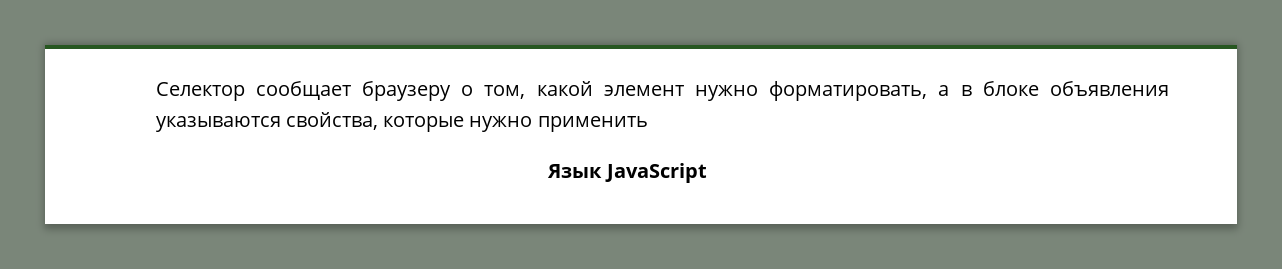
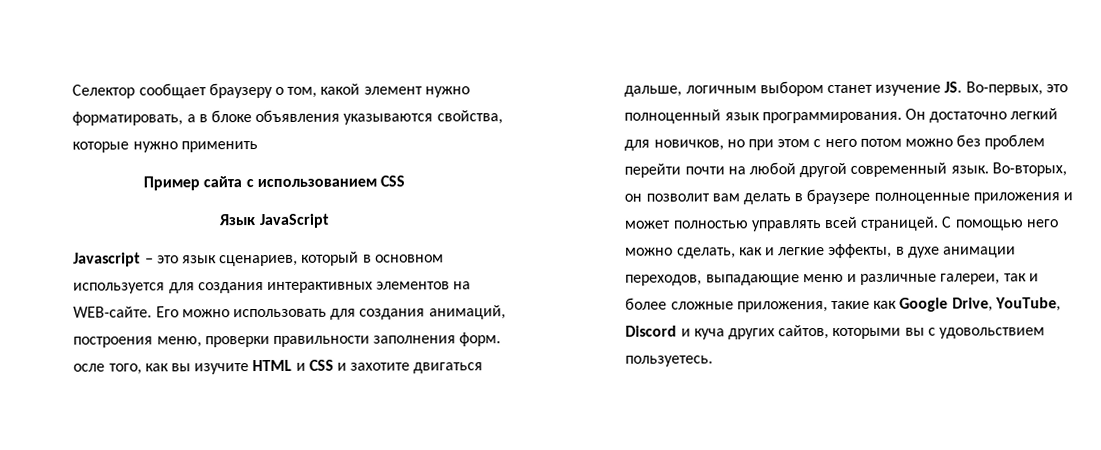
[547,163,707,183] Язык JavaScript -> [143,175,405,191] [218,213,330,229] [73,251,444,267] [73,281,472,294] [73,305,506,320] [73,332,502,348] [73,359,484,375] [624,81,1068,97] [624,108,1059,124] [624,134,1046,151] [624,162,1067,178] [624,188,1073,205] [624,216,1059,232] [625,243,1016,259] [625,273,1039,286] [625,297,1061,313] [625,325,1045,340] [625,355,714,367] Пример сайта с использованием CSS // Язык JavaScript // Javascript – это язык сценариев, который в основном используется для создания интерактивных элементов на WEB-сайте. Его можно использовать для создания анимаций, построения меню, проверки правильности заполнения форм. осле того, как вы изучите HTML и CSS и захотите двигаться дальше, логичным выбором станет изучение JS. Во-первых, это полноценный язык программирования. Он достаточно легкий для новичков, но при этом с него потом можно без проблем перейти почти на любой другой современный язык. Во-вторых, он позволит вам делать в браузере полноценные приложения и может полностью управлять всей страницей. С помощью него можно сделать, как и легкие эффекты, в духе анимации переходов, выпадающие меню и различные галереи, так и более сложные приложения, такие как Google Drive, YouTube, Discord и куча других сайтов, которыми вы с удовольствием пользуетесь.

